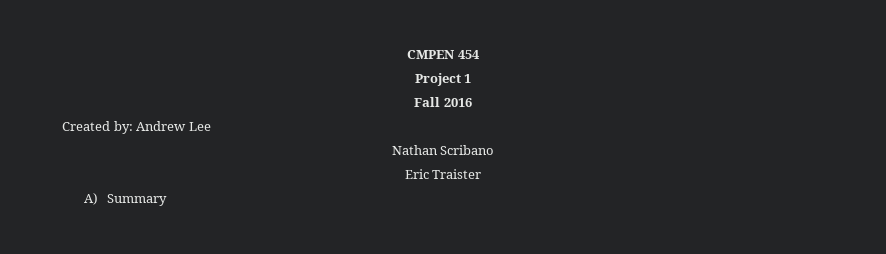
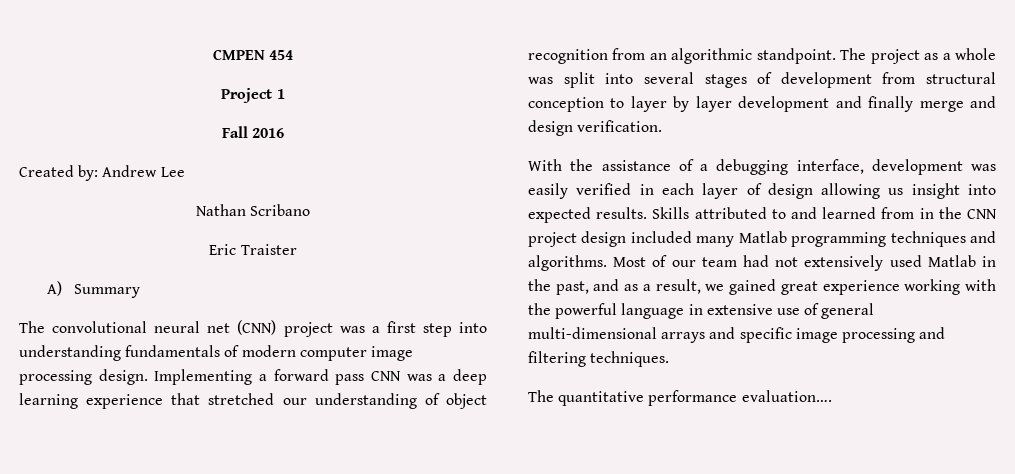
(167, 200) none -> [19,320,488,337] [19,345,413,361] [19,369,488,385] [19,393,488,409] [528,48,996,64] [528,72,996,88] [528,96,996,112] [528,120,663,136] [528,159,996,175] [528,183,996,199] [528,207,997,223] [528,231,996,247] [528,255,996,271] [528,279,996,295] [528,303,875,319] [528,327,946,343] [528,351,670,367] [528,390,832,406] // The convolutional neural net (CNN) project was a first step into understanding fundamentals of modern computer image processing design. Implementing a forward pass CNN was a deep learning experience that stretched our understanding of object recognition from an algorithmic standpoint. The project as a whole was split into several stages of development from structural conception to layer by layer development and finally merge and design verification. // With the assistance of a debugging interface, development was easily verified in each layer of design allowing us insight into expected results. Skills attributed to and learned from in the CNN project design included many Matlab programming techniques and algorithms. Most of our team had not extensively used Matlab in the past, and as a result, we gained great experience working with the powerful language in extensive use of general multi-dimensional arrays and specific image processing and filtering techniques. // The quantitative performance evaluation….

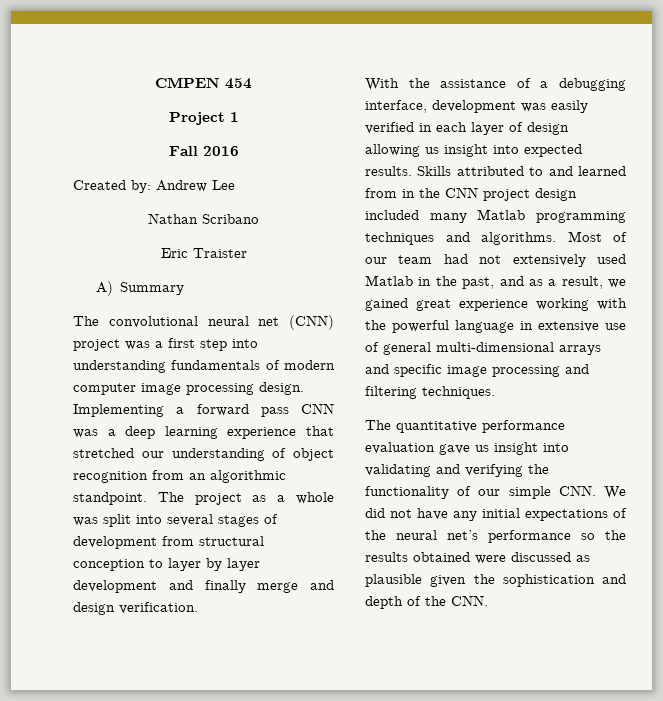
[741,390,832,402] evaluation…. -> [365,442,569,455] [365,464,549,477] [365,485,626,499] [365,508,627,521] [365,530,626,543] [365,552,590,564] [365,574,626,587] [365,595,488,609] evaluation gave us insight into validating and verifying the functionality of our simple CNN. We did not have any initial expectations of the neural net’s performance so the results obtained were discussed as plausible given the sophistication and depth of the CNN.

